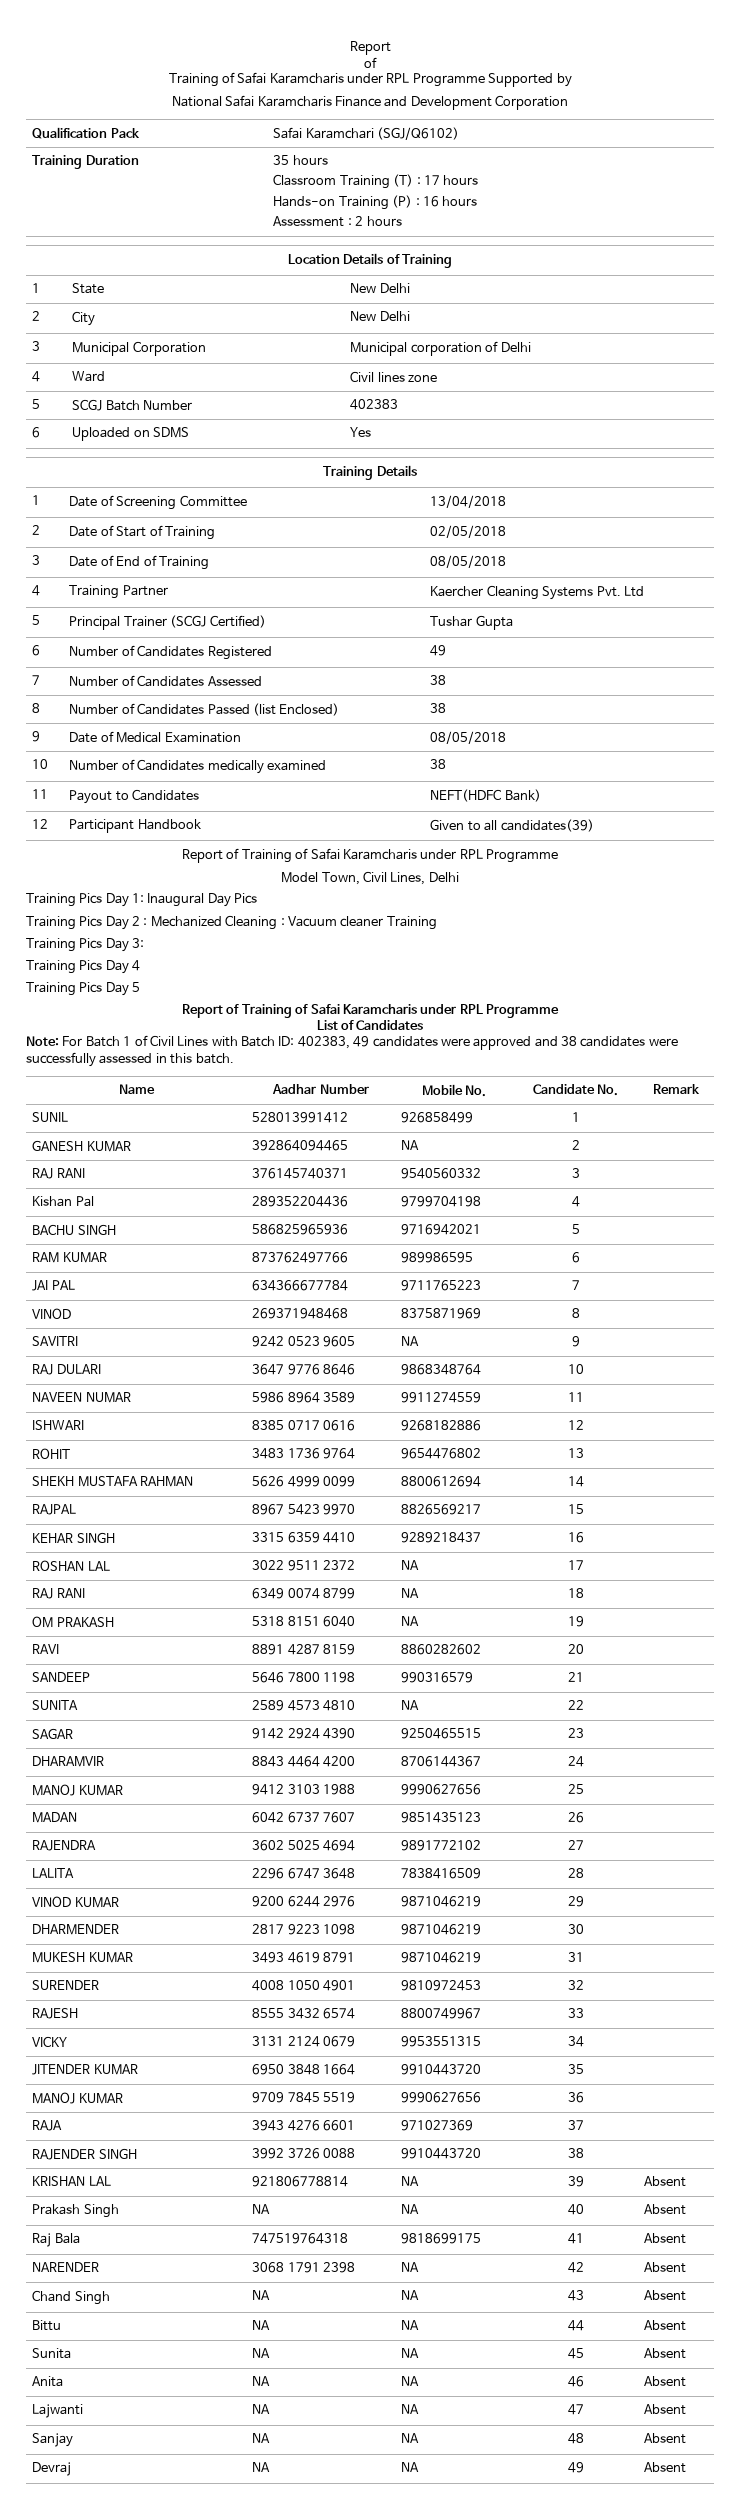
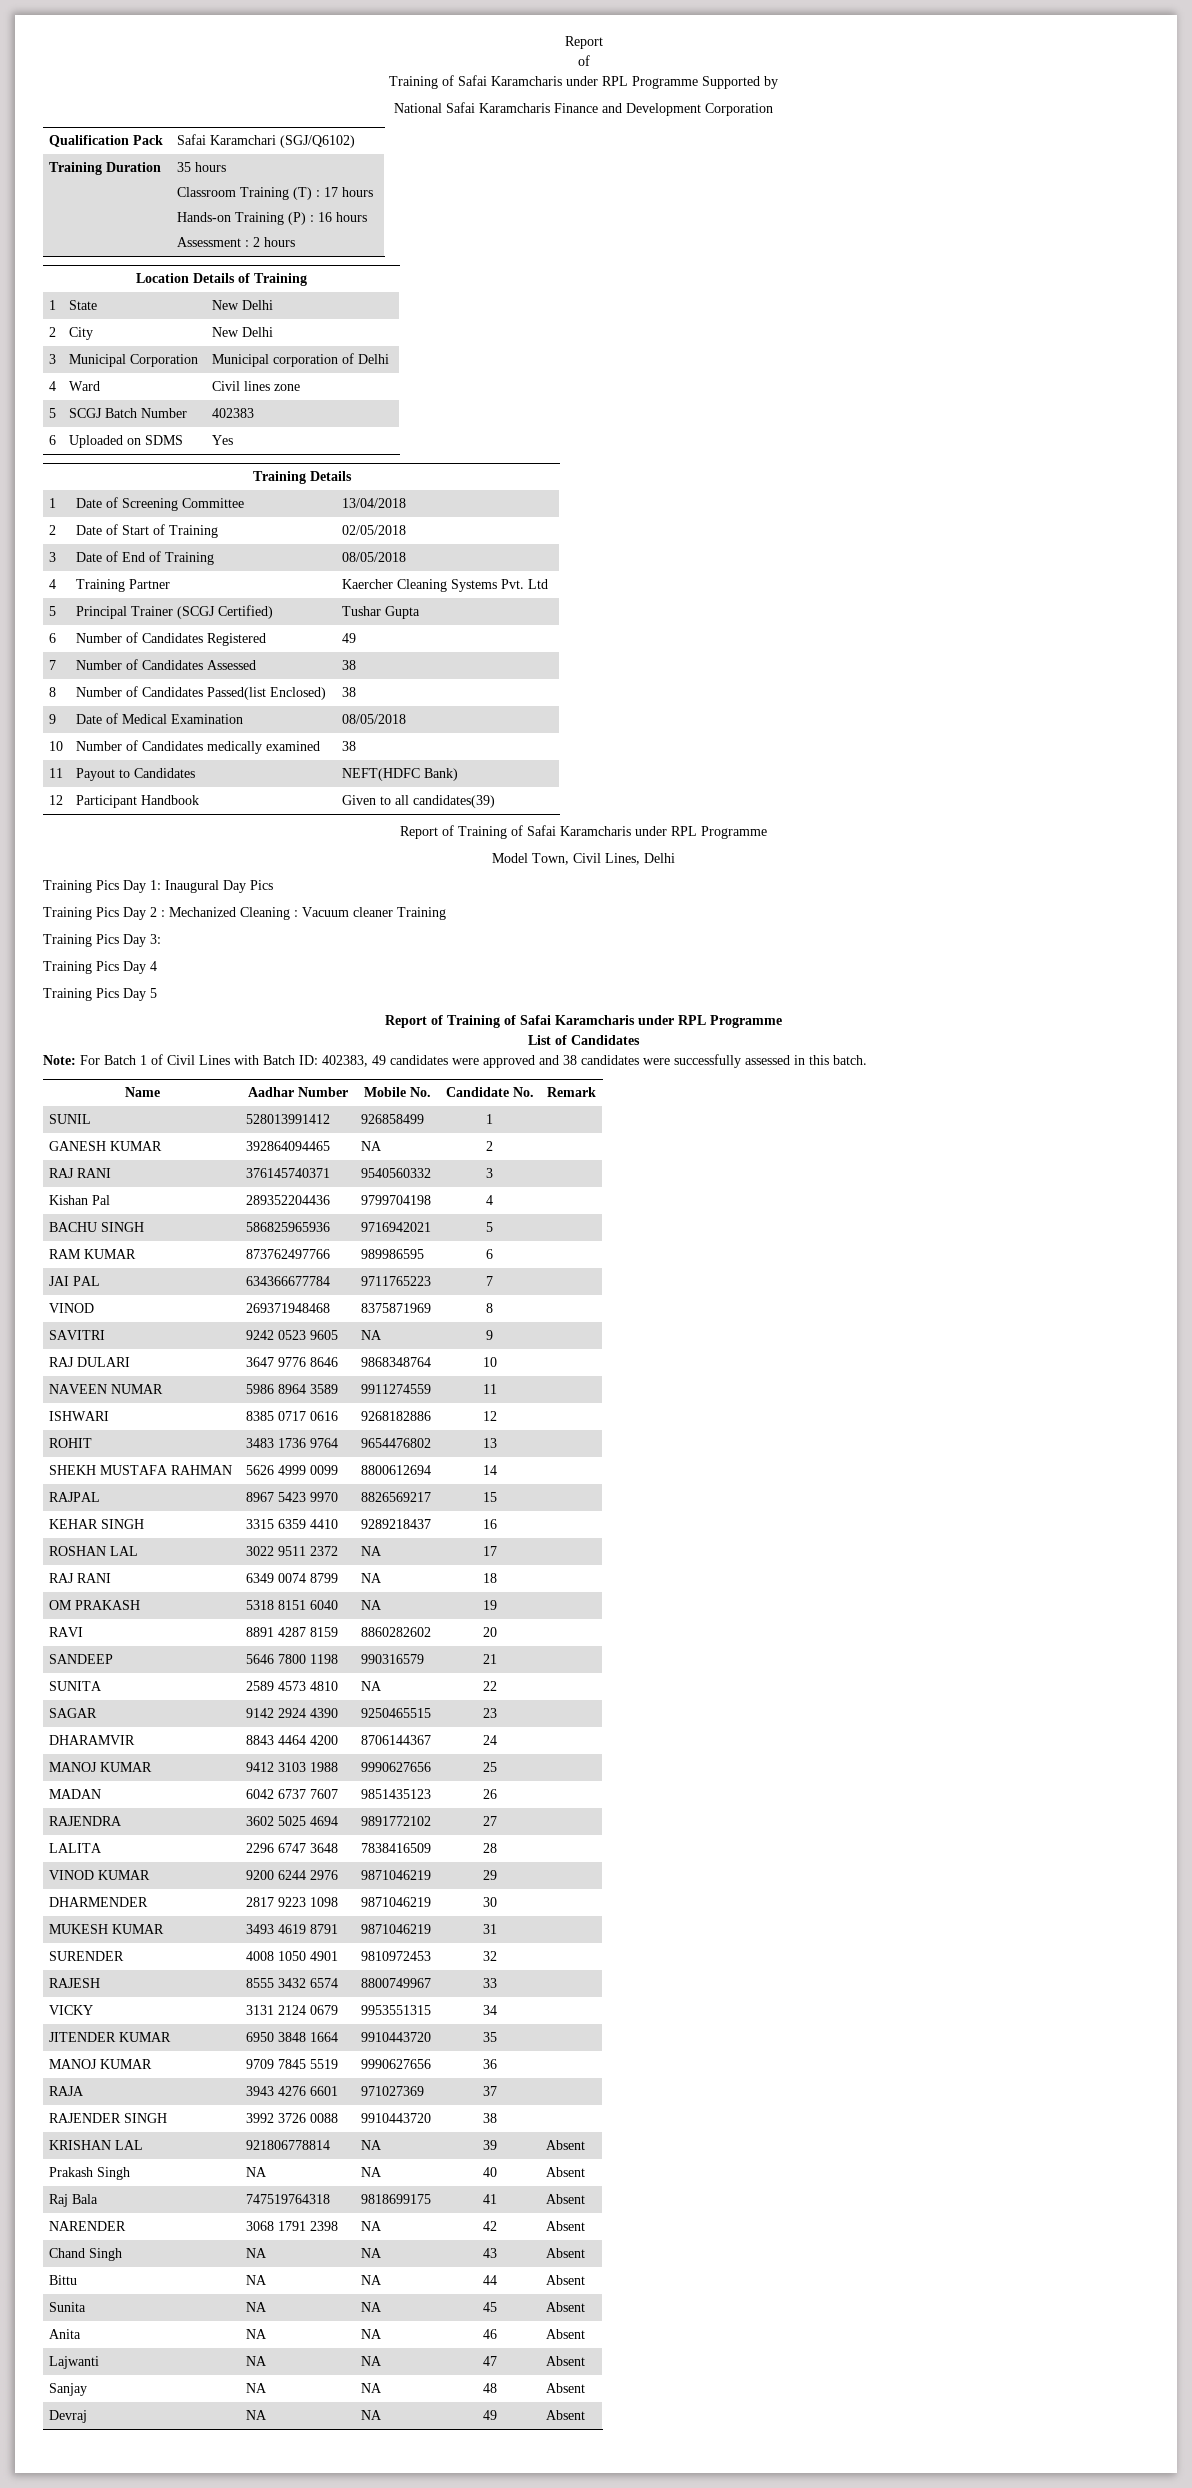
[207,703,276,716] Passed (list -> [207,687,267,700] Passed(list

